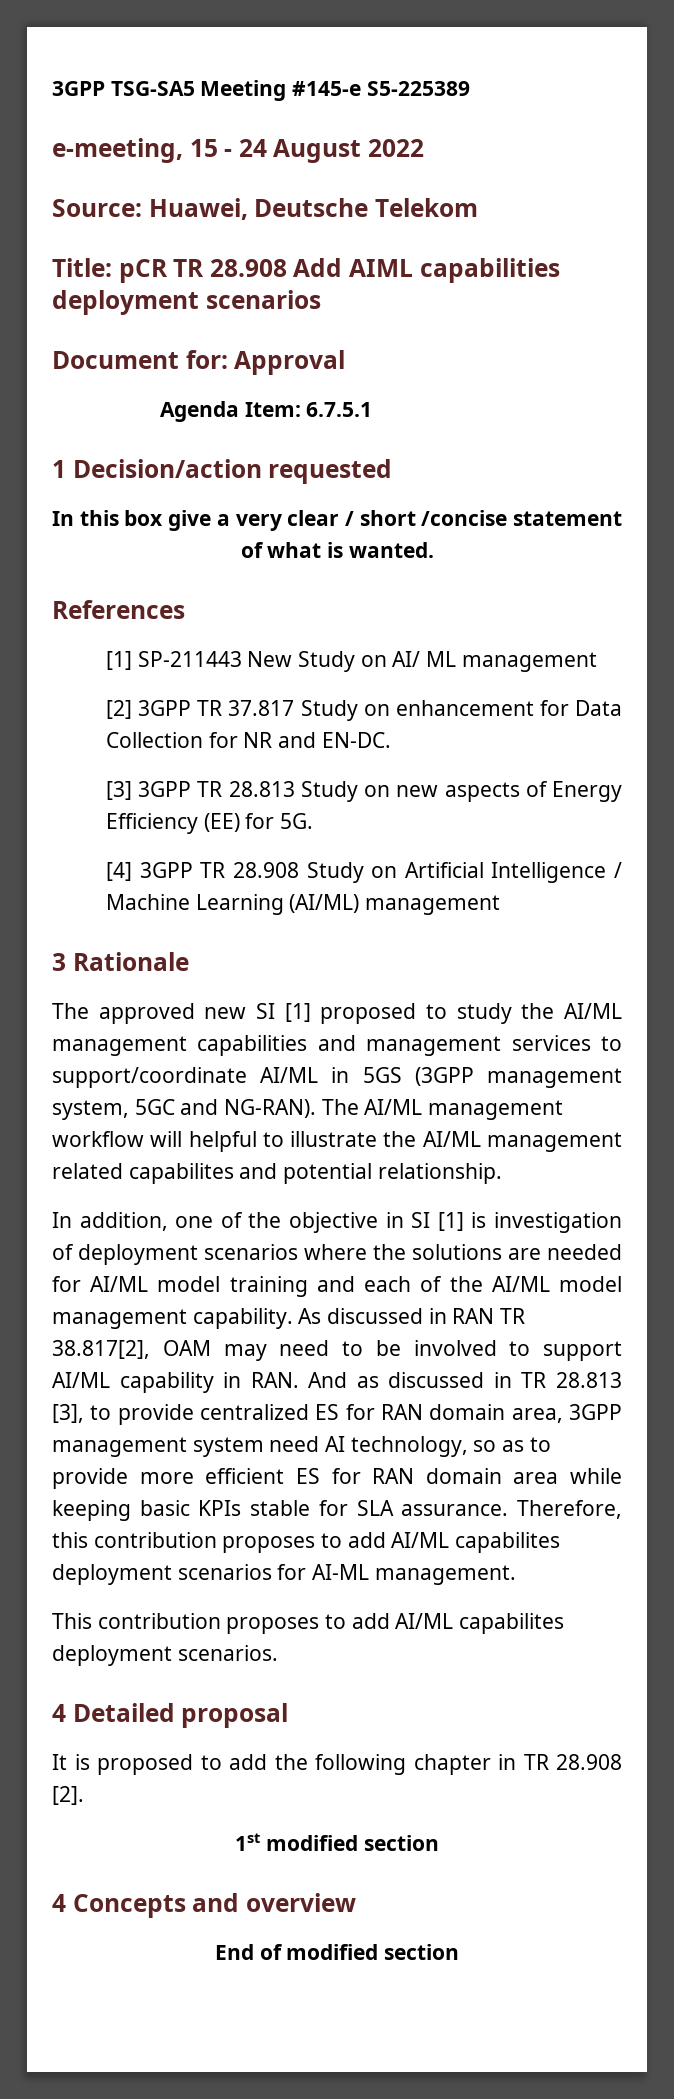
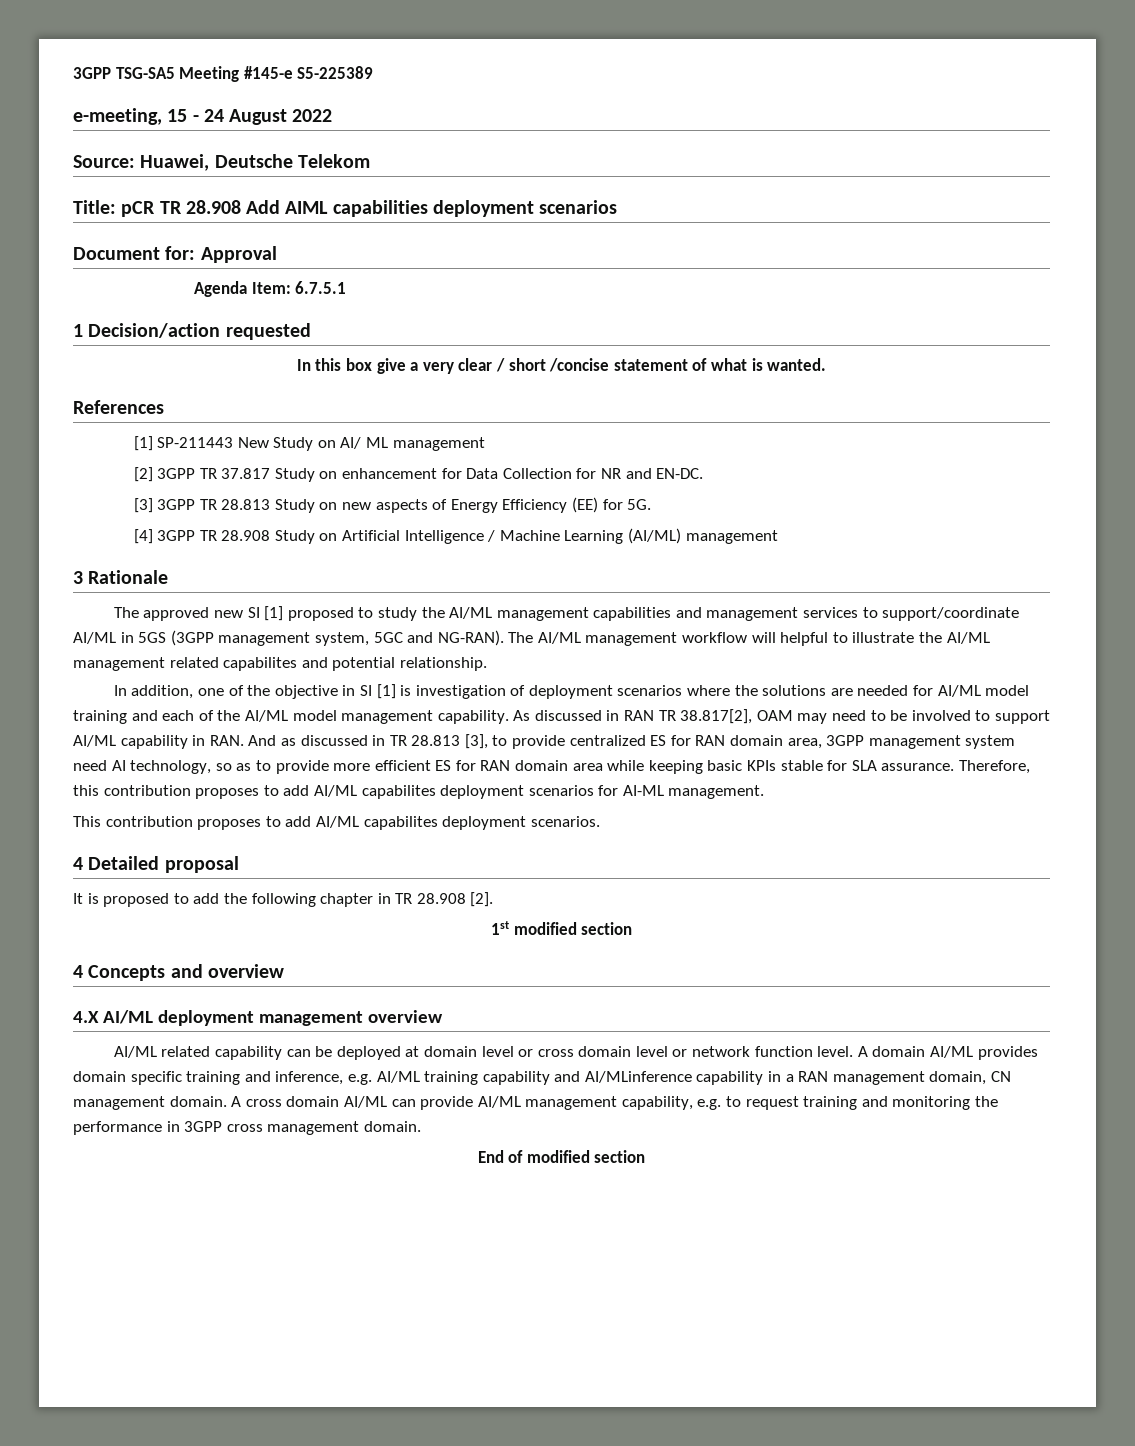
(356, 1902) none -> [73,1010,443,1026] [113,1046,1038,1060] [73,1071,1012,1085] [73,1096,999,1110] [73,1121,421,1135] // 4.X AI/ML deployment management overview // AI/ML related capability can be deployed at domain level or cross domain level or network function level. A domain AI/ML provides domain specific training and inference, e.g. AI/ML training capability and AI/MLinference capability in a RAN management domain, CN management domain. A cross domain AI/ML can provide AI/ML management capability, e.g. to request training and monitoring the performance in 3GPP cross management domain.

